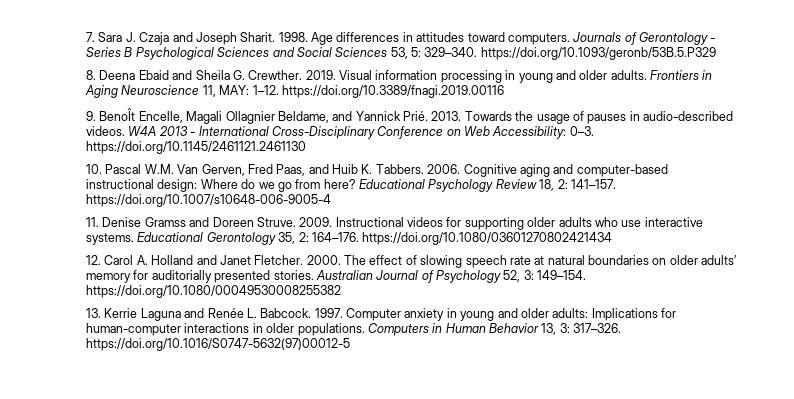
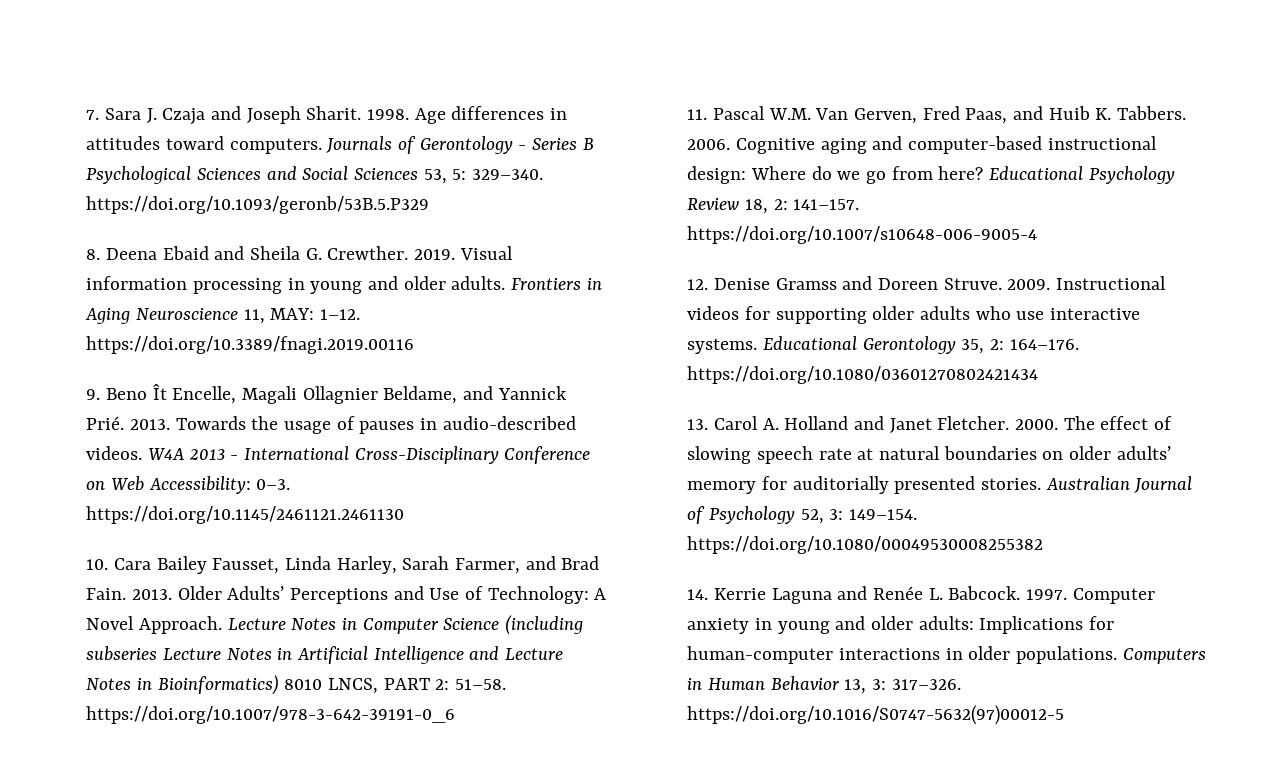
[99,108,136,121] BenoÎt -> [105,384,167,400] Beno Ît
(103, 169) none -> [113,556,600,574] [86,586,607,604] [86,615,583,635] [86,646,563,664] [86,675,506,695] [86,706,456,724] [687,109,708,120] Cara Bailey Fausset, Linda Harley, Sarah Farmer, and Brad Fain. 2013. Older Adults’ Perceptions and Use of Technology: A Novel Approach. Lecture Notes in Computer Science (including subseries Lecture Notes in Artificial Intelligence and Lecture Notes in Bioinformatics) 8010 LNCS, PART 2: 51–58. https://doi.org/10.1007/978-3-642-39191-0_6 // 11.
[86,217,100,227] 11. -> [687,279,709,290] 12.
[86,255,102,265] 12. -> [687,419,709,430] 13.
[86,308,102,318] 13. -> [687,589,709,600] 14.

